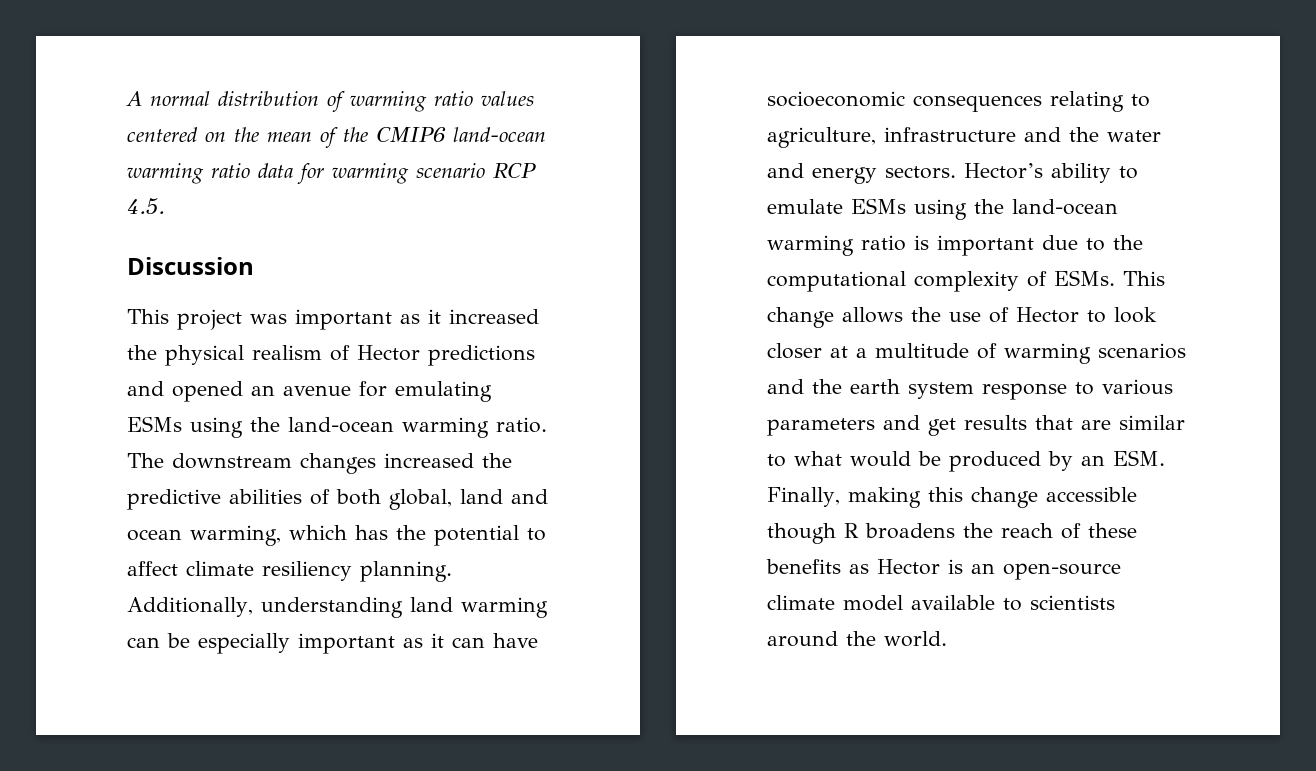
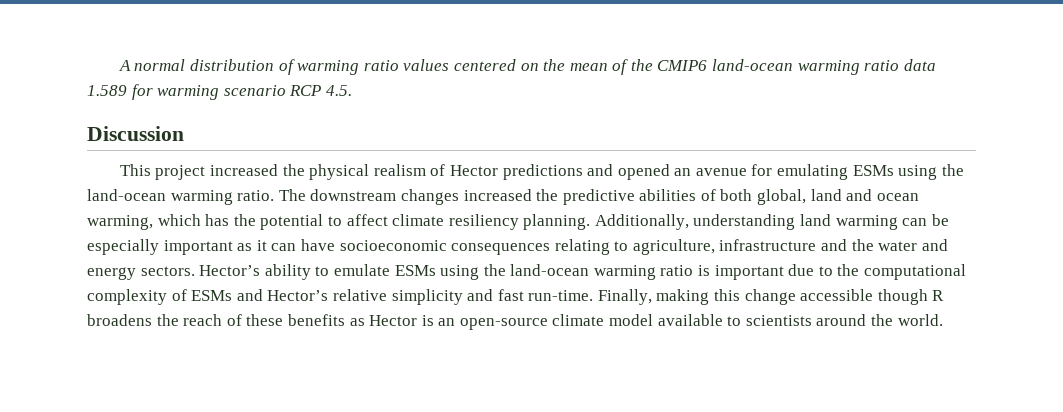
(293, 170) none -> [87,85,127,96] 1.589
[250,309,441,330] was important as it -> (206, 172) none
[1054,270,1165,286] [767,307,1157,328] [767,343,1186,364] [767,379,1173,400] [767,415,1185,436] [767,450,1165,472] ESMs. This change allows the use of Hector to look closer at a multitude of warming scenarios and the earth system response to various parameters and get results that are similar to what would be produced by an ESM. -> [191,289,594,305] ESMs and Hector’s relative simplicity and fast run-time.

